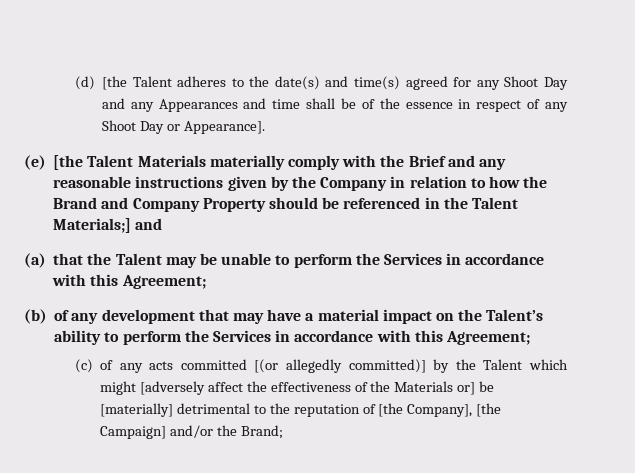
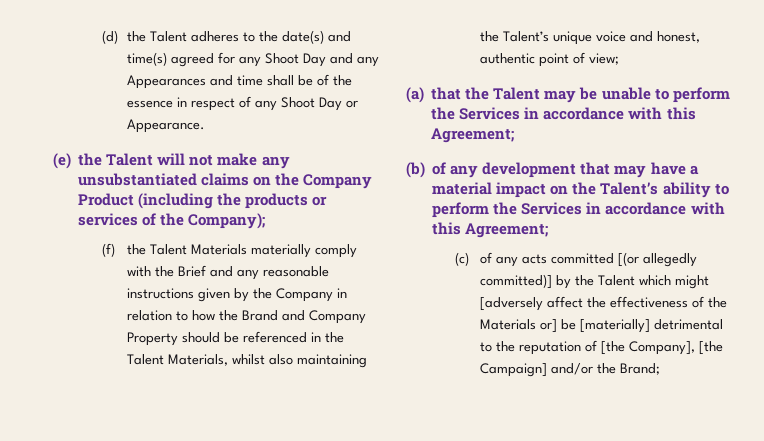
[101,76,127,90] [the -> [126,31,146,42] the
[183,121,265,134] Appearance]. -> [126,119,205,133] Appearance.
[53,155,84,170] [the -> [78,153,290,169] [78,173,373,189] [78,193,328,209] [78,213,266,229] [102,243,146,257] the Talent will not make any unsubstantiated claims on the Company Product (including the products or services of the Company); // (f) the
[53,218,163,233] Materials;] and -> [167,354,367,368] [479,31,700,45] [479,52,619,67] Materials, whilst also maintaining the Talent’s unique voice and honest, authentic point of view;

